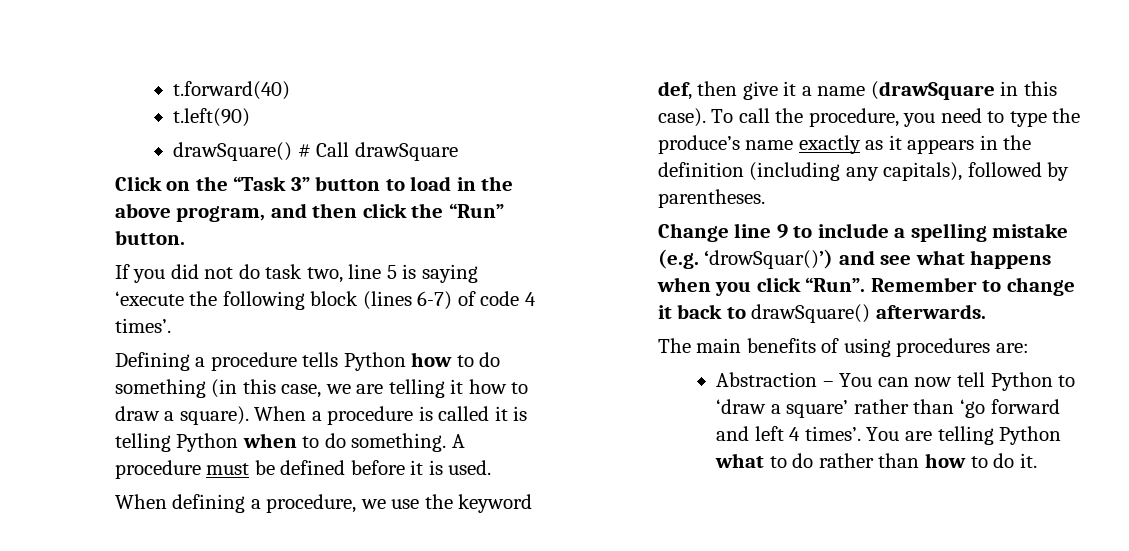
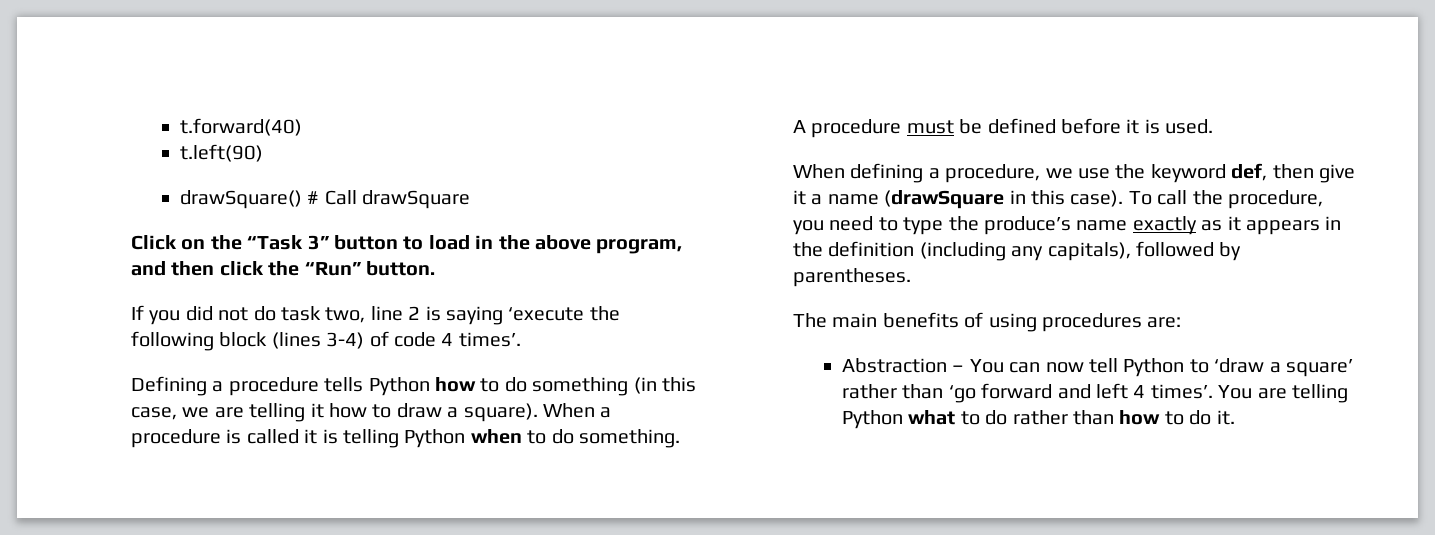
[386,265,397,279] 5 -> [408,306,421,320] 2
[417,291,453,310] 6-7) -> [326,332,365,349] 3-4)
[657,223,1069,242] [657,249,1052,269] [656,277,1075,296] [657,304,986,323] // Change line 9 to include a spelling mistake (e.g. ‘drowSquar()’) and see what happens when you click “Run”. Remember to change it back to drawSquare() afterwards. -> (911, 277) none

